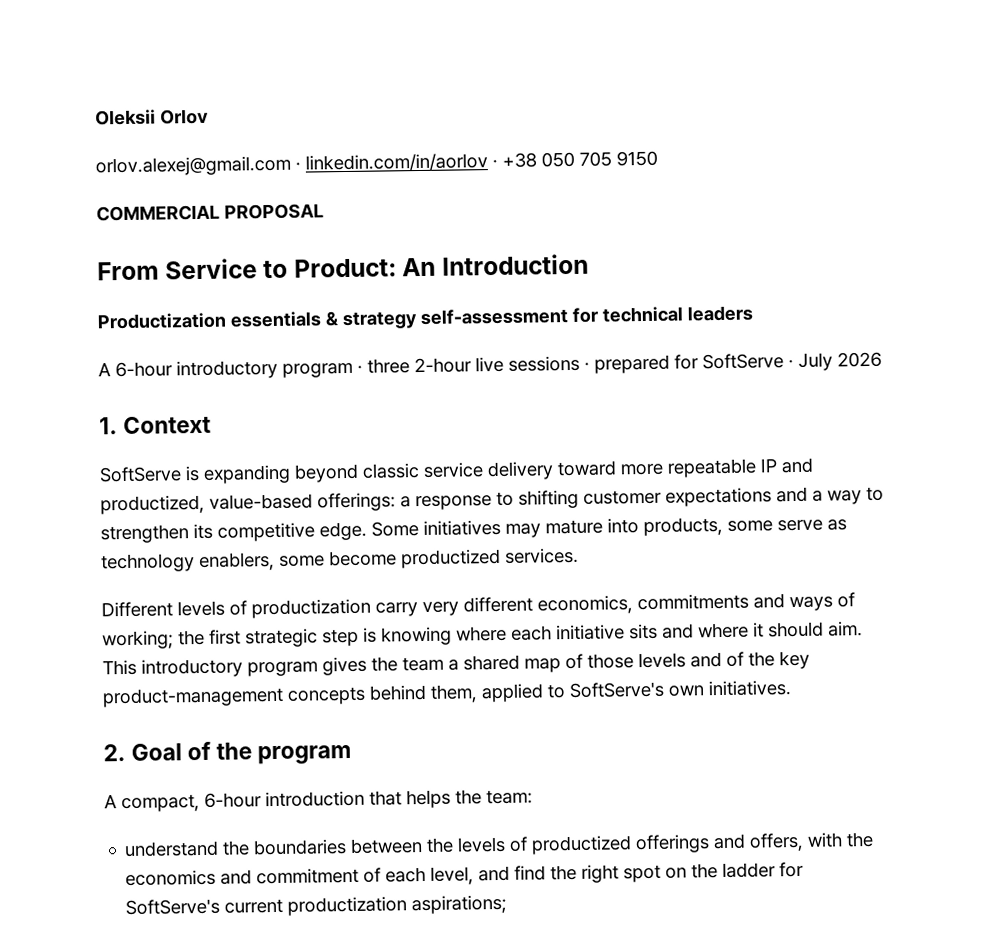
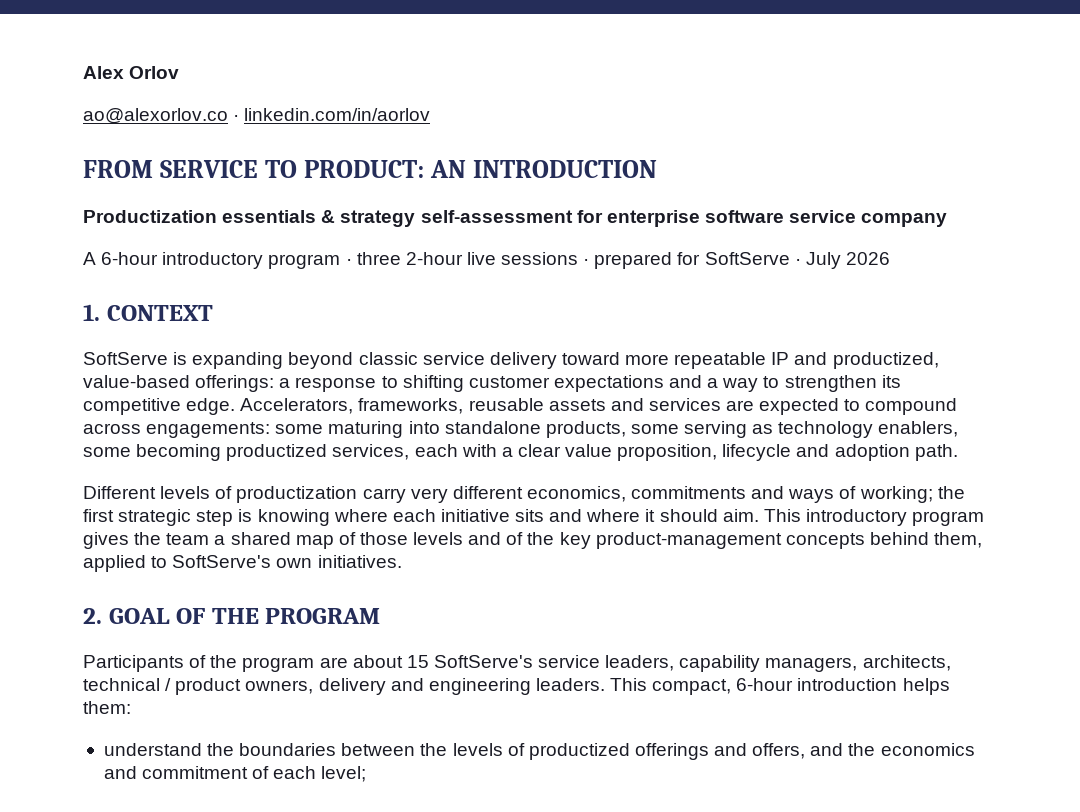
[95,109,156,126] Oleksii -> [83,66,124,79] Alex
[95,155,291,177] orlov.alexej@gmail.com -> [83,108,228,124] ao@alexorlov.co
[492,150,658,168] [96,203,324,222] [97,253,590,281] · +38 050 705 9150 // COMMERCIAL PROPOSAL // From Service to Product: An Introduction -> [83,160,658,178] // FROM SERVICE TO PRODUCT: AN INTRODUCTION
[602,305,753,323] technical leaders -> [606,210,948,227] enterprise software service company
[123,415,212,435] Context -> [106,305,213,321] CONTEXT
[371,518,639,538] Some initiatives may mature into -> [240,398,958,415] [83,421,541,438] Accelerators, frameworks, reusable assets and services are expected to compound across engagements: some maturing into standalone
[777,519,823,532] serve -> [684,421,748,438] serving
[329,547,579,569] become productized services. -> [136,444,958,461] becoming productized services, each with a clear value proposition, lifecycle and adoption path.
[131,741,353,765] [104,789,533,813] Goal of the program // A compact, 6-hour introduction that helps the team: -> [108,608,381,624] [83,655,951,672] [83,678,950,695] [83,701,131,714] GOAL OF THE PROGRAM // Participants of the program are about 15 SoftServe's service leaders, capability managers, architects, technical / product owners, delivery and engineering leaders. This compact, 6-hour introduction helps them:
[807,832,844,848] with -> [810,743,844,756] and
[430,861,805,885] [125,894,508,916] level, and find the right spot on the ladder for SoftServe's current productization aspirations; -> [321,766,367,782] level;

